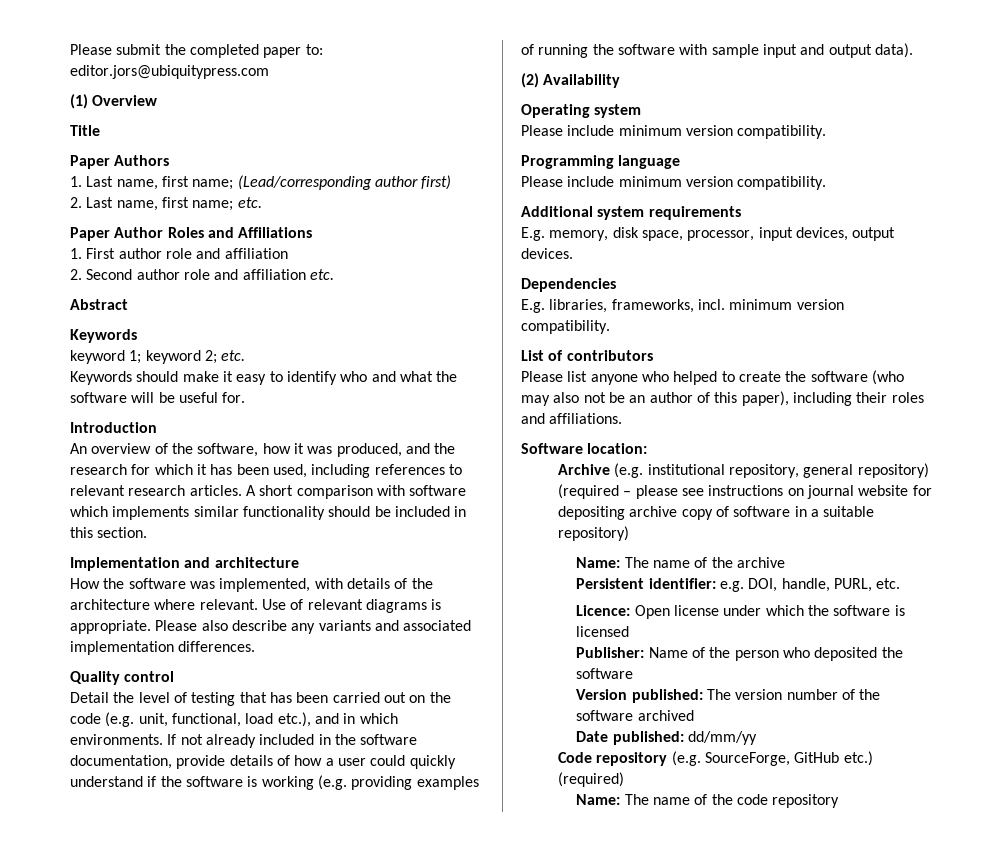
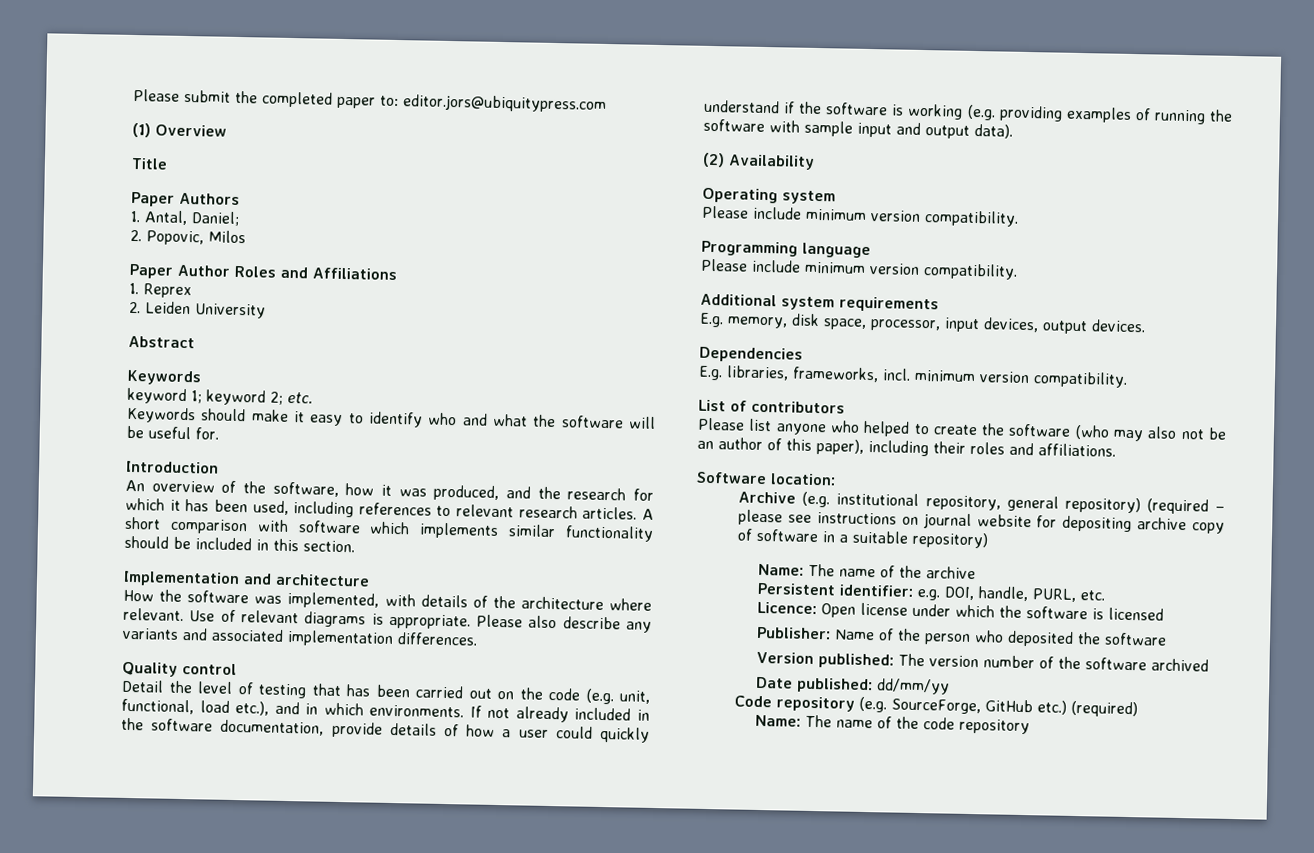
[86,175,452,190] [70,197,262,211] Last name, first name; (Lead/corresponding author first) // 2. Last name, first name; etc. -> [144,210,240,227] [130,229,246,246] Antal, Daniel; // 2. Popovic, Milos
[86,248,288,259] [70,269,334,280] First author role and affiliation // 2. Second author role and affiliation etc. -> [143,283,192,299] [129,301,266,319] Reprex // 2. Leiden University

